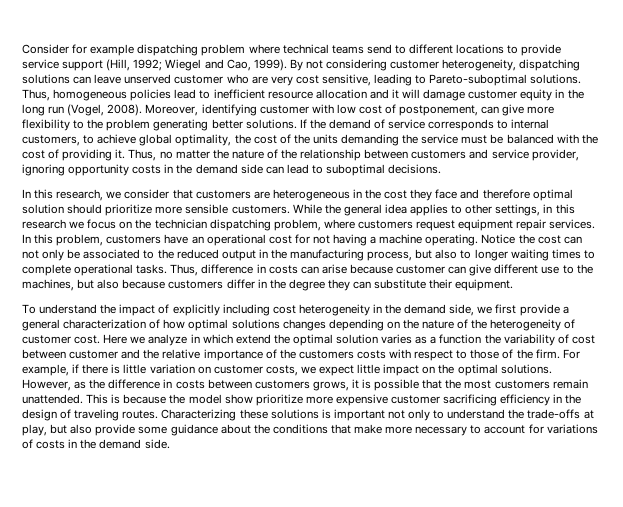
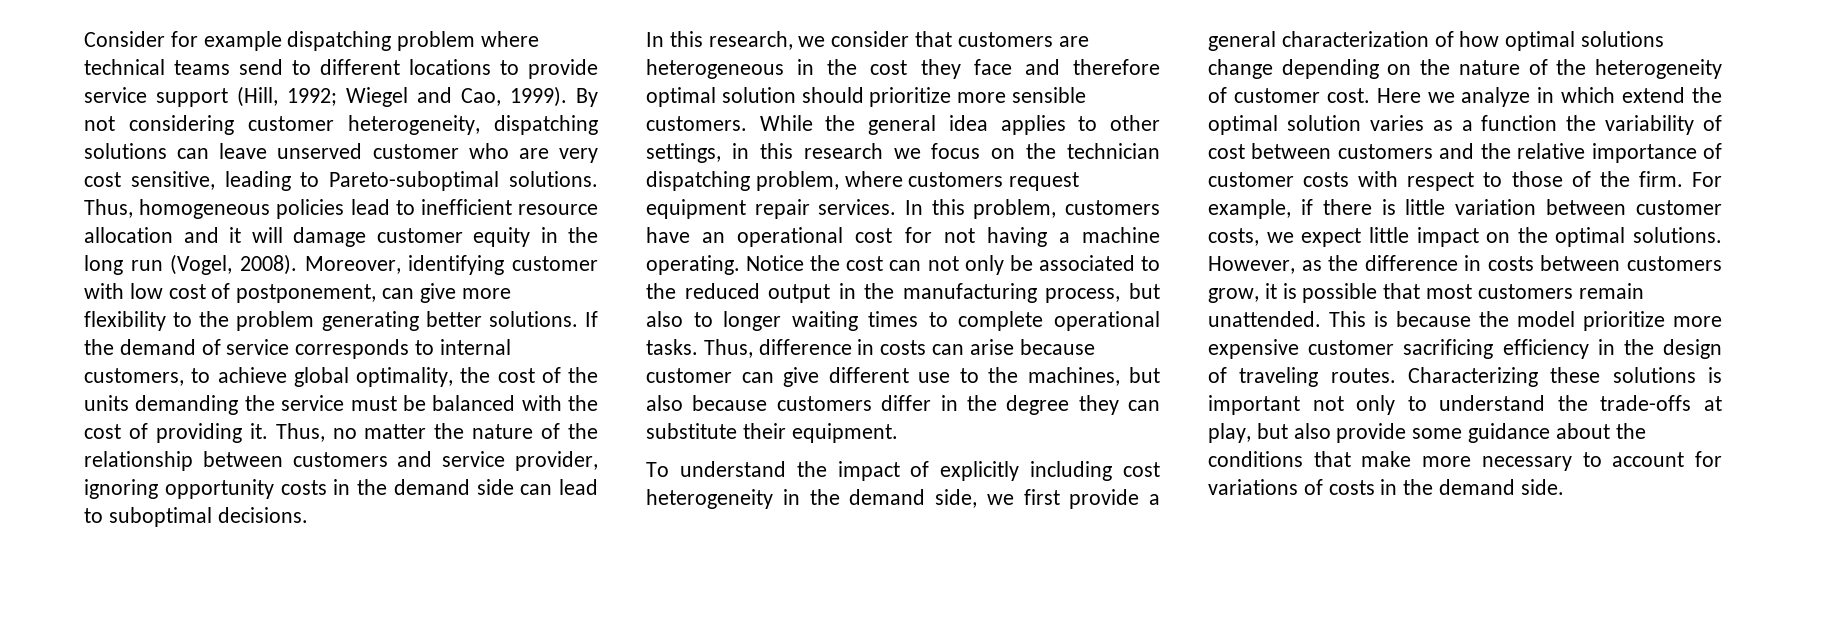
[282,319,326,331] changes -> [1208,59,1273,79] change
[69,350,119,359] customer -> [1337,144,1433,159] customers
[279,349,354,359] the customers -> [1208,172,1294,187] customer
[197,366,211,374] on -> [1546,199,1627,215] between
[312,381,349,391] grows, -> [1208,288,1259,303] grow,
[445,379,462,389] the -> (1421, 291) none
[224,394,253,404] show -> (1575, 319) none

